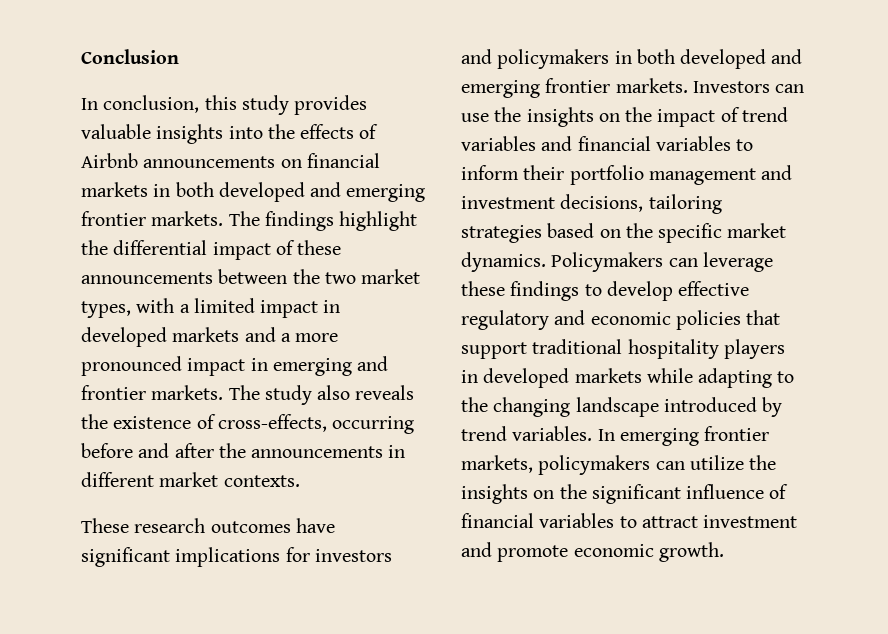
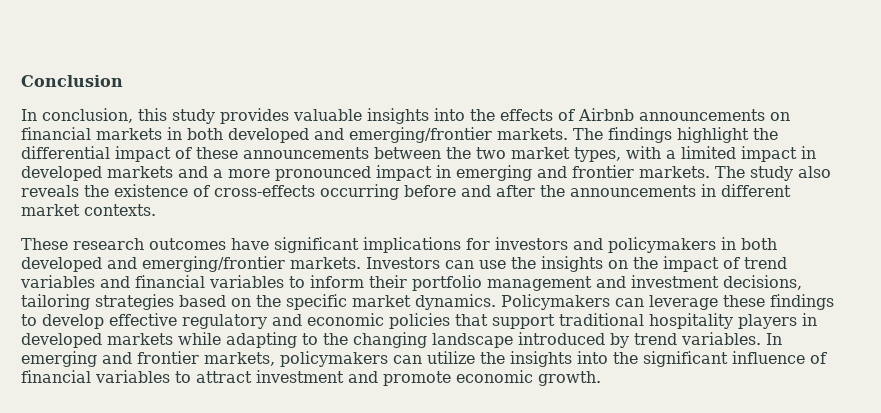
[346,184,426,202] [81,211,146,226] emerging frontier -> [349,127,492,143] emerging/frontier
[217,414,327,432] cross-effects, -> [214,185,315,197] cross-effects
[461,78,611,98] emerging frontier -> [142,256,285,272] emerging/frontier
(699, 437) none -> [102,352,132,364] and
[533,490,555,499] on -> [577,351,608,364] into

